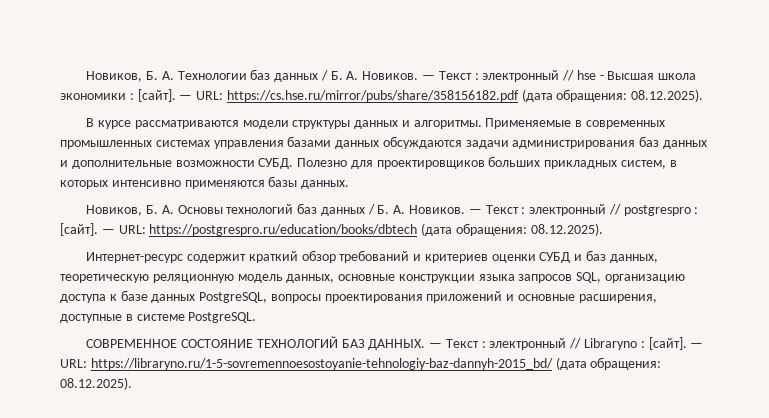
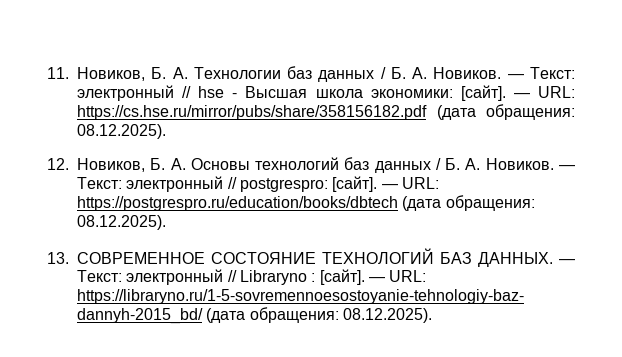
(86, 76) none -> [47,67,69,79] 11.
[438,71,479,80] Текст : -> [529,67,575,79] Текст:
[60,93,134,100] экономики : -> [370,89,453,98] экономики:
[86,118,665,129] [60,136,708,149] [60,156,677,169] [60,176,350,189] В курсе рассматриваются модели структуры данных и алгоритмы. Применяемые в современных промышленных системах управления базами данных обсуждаются задачи администрирования баз данных и дополнительные возможности СУБД. Полезно для проектировщиков больших прикладных систем, в которых интенсивно применяются базы данных. // -> [47,158,69,170] 12.
[485,204,699,216] Текст : электронный // postgrespro : -> [77,176,328,192] Текст: электронный // postgrespro:
[86,250,658,263] [60,272,686,283] [60,290,657,303] [60,312,257,323] Интернет-ресурс содержит краткий обзор требований и критериев оценки СУБД и баз данных, теоретическую реляционную модель данных, основные конструкции языка запросов SQL, организацию доступа к базе данных PostgreSQL, вопросы проектирования приложений и основные расширения, доступные в системе PostgreSQL. // -> [47,252,69,264] 13.
[445,339,486,348] Текст : -> [77,270,122,282] Текст:

